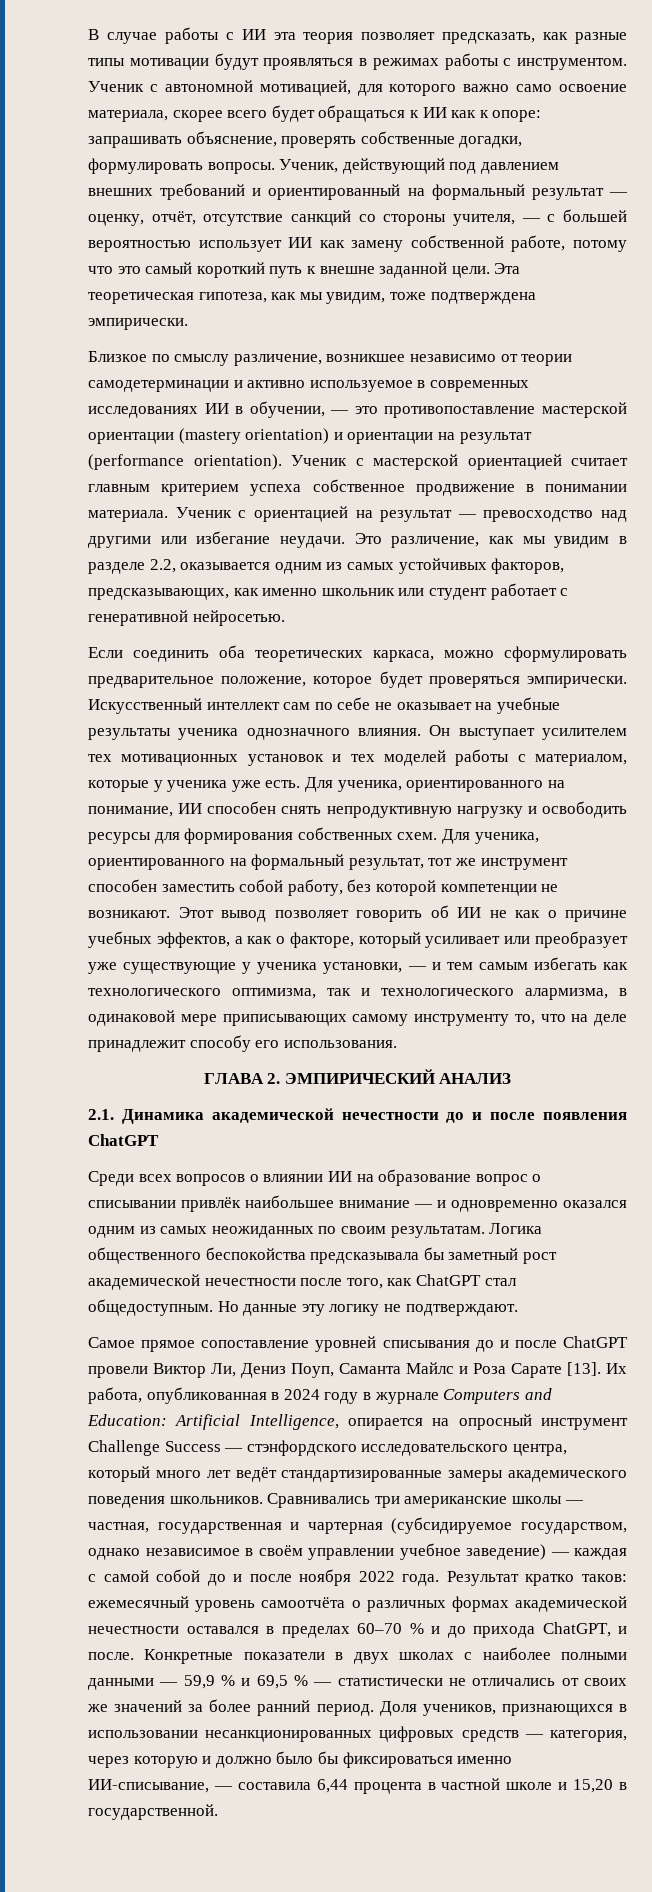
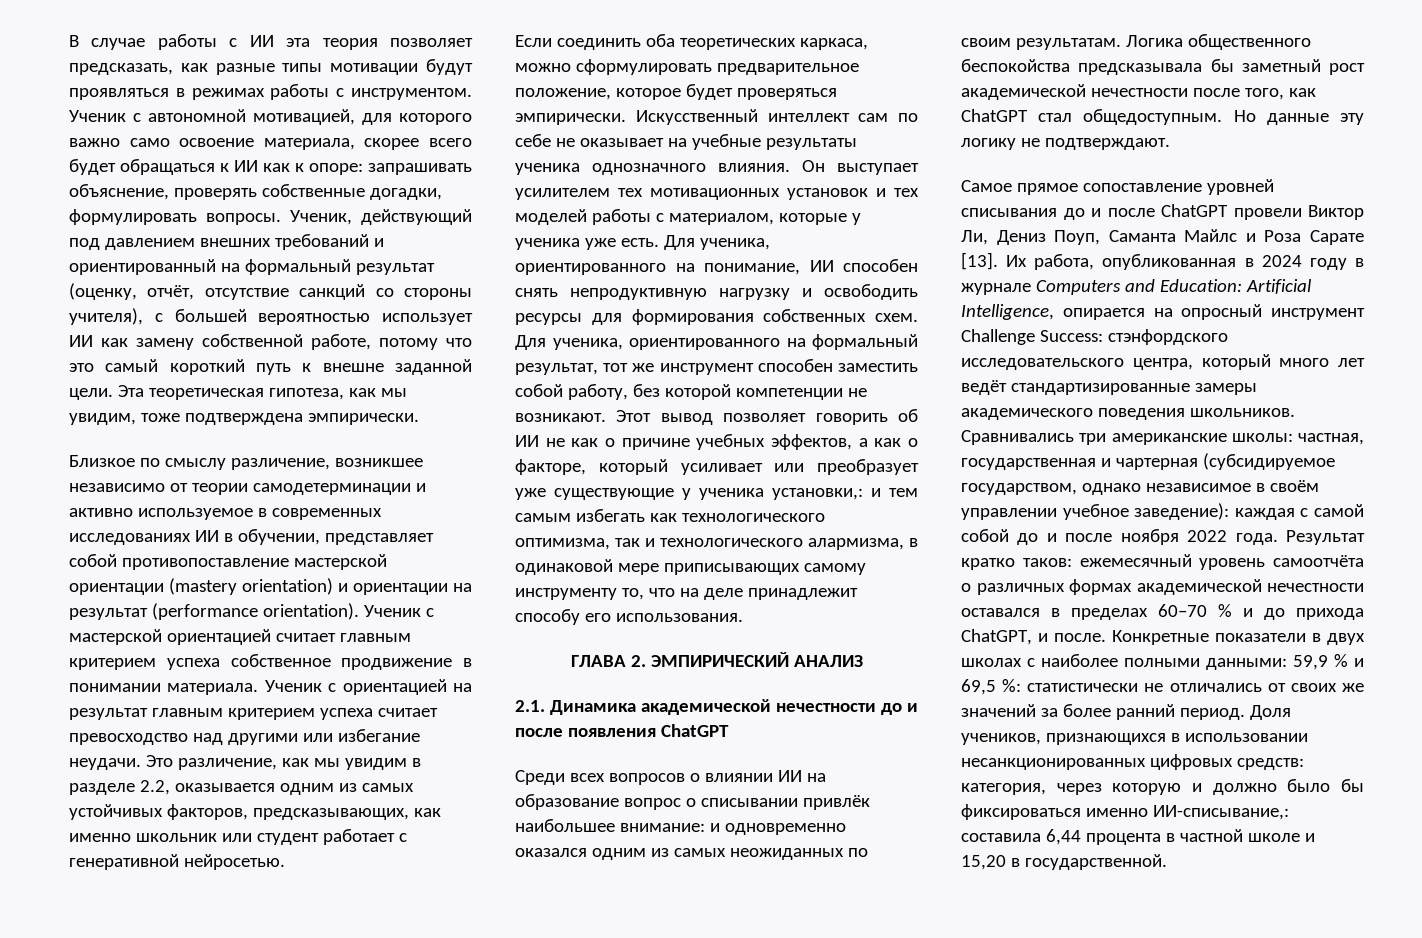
[609,192,628,196] [88,214,144,226] — оценку, -> [69,283,137,300] (оценку,
[453,214,541,226] учителя, — -> [69,308,143,325] учителя),
[330,406,378,414] — это -> [324,533,434,545] [69,554,117,567] представляет собой
[457,514,477,518] — -> [151,708,438,720] главным критерием успеха считает
[323,962,427,974] установки, — -> [772,488,863,500] установки,:
[339,1200,433,1208] внимание — -> [619,823,705,832] внимание:
[164,1441,244,1452] Success — -> [1039,330,1103,342] Success:
[511,1496,584,1504] школы — -> [1231,433,1293,442] школы:
[466,1544,570,1560] заведение) — -> [1134,503,1230,520] заведение):
[88,1678,179,1690] данными — -> [1206,658,1287,670] данными:
[294,1675,333,1686] % — -> [1002,679,1022,692] %:
[461,1730,544,1742] средств — -> [1236,758,1304,770] средств:
[88,1779,233,1793] ИИ-списывание, — -> [1152,805,1289,820] ИИ-списывание,:

